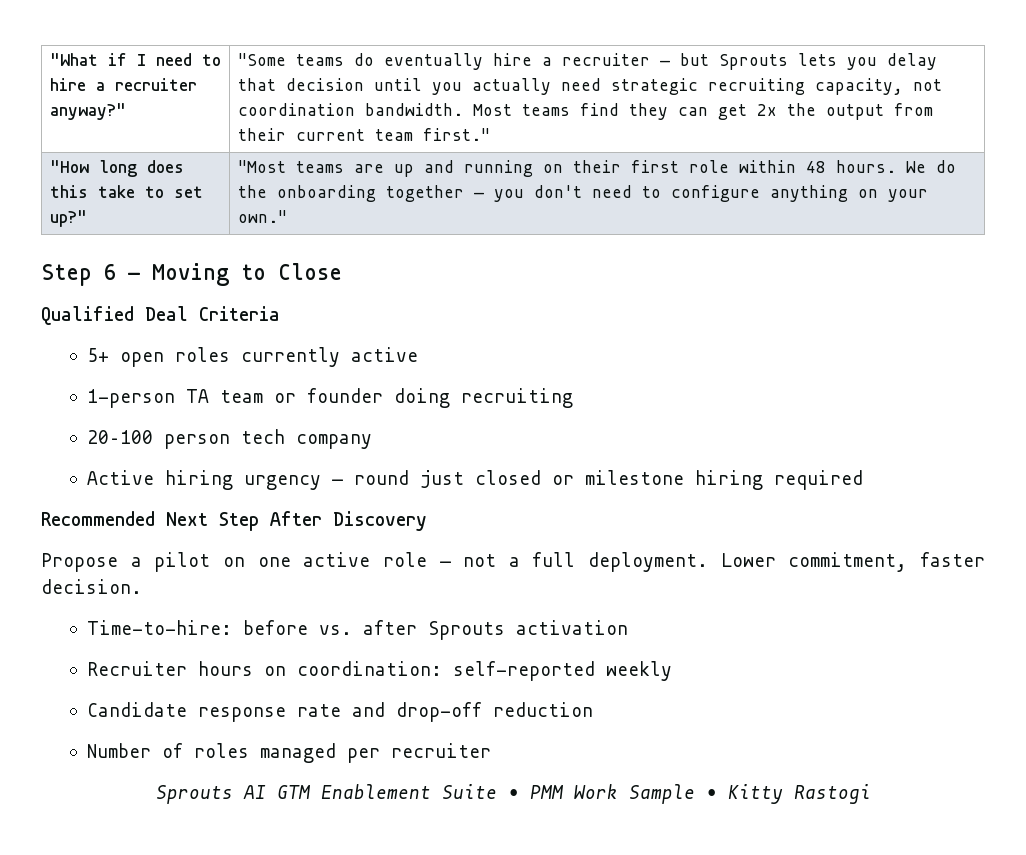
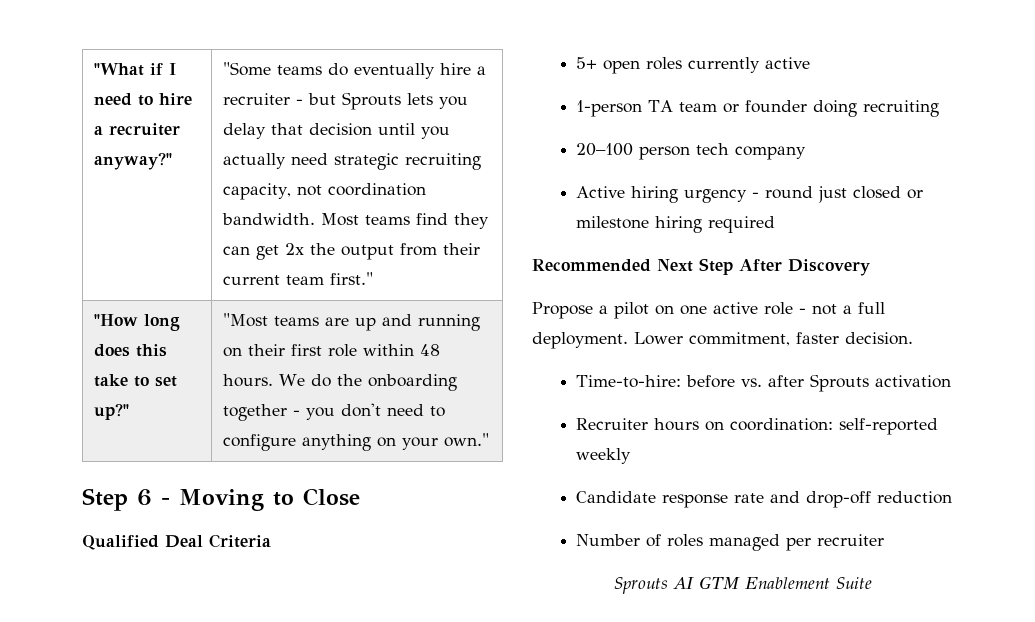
[659,60,670,66] — -> [296,99,304,105] -
[473,192,484,198] — -> [293,410,301,416] -
[128,272,140,280] — -> [161,498,170,505] -
[331,479,343,485] — -> [752,192,760,198] -
[439,561,451,567] — -> [799,308,806,314] -
[507,784,871,804] • PMM Work Sample • Kitty Rastogi -> (872, 583) none

